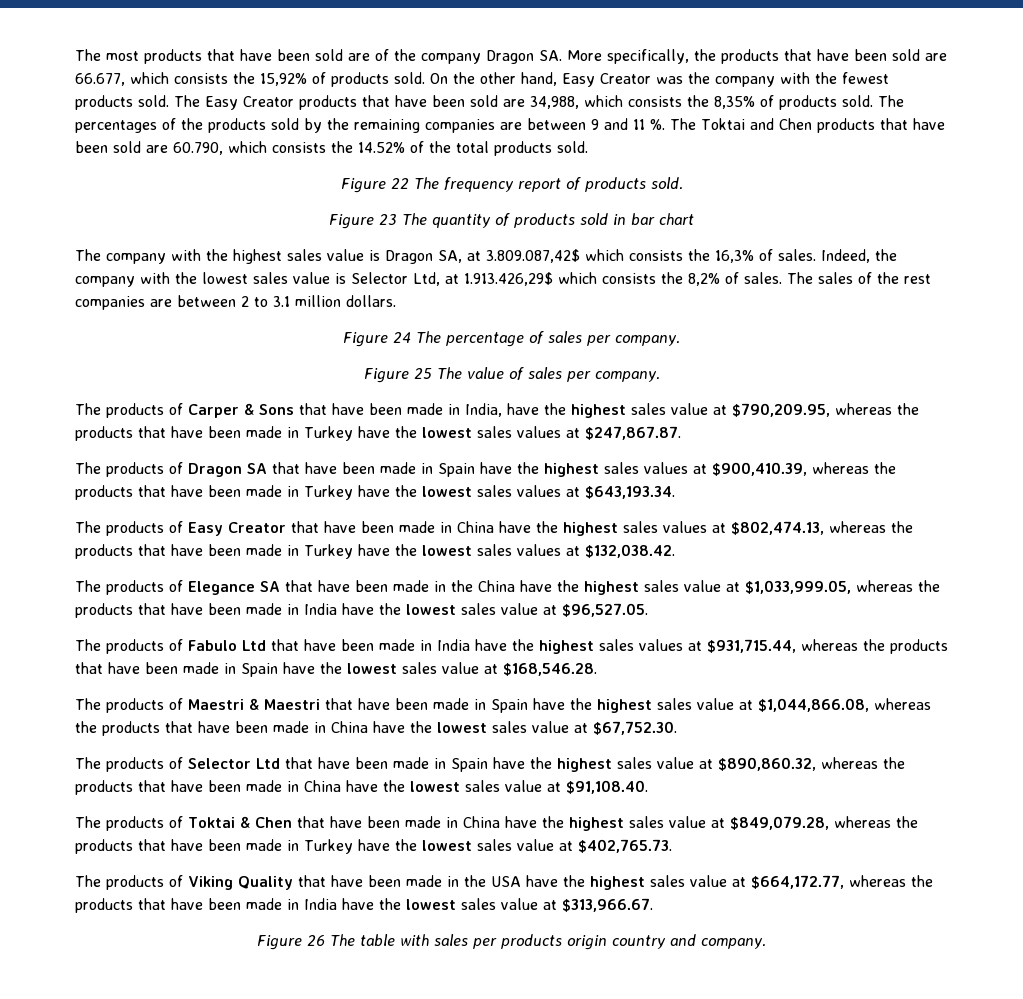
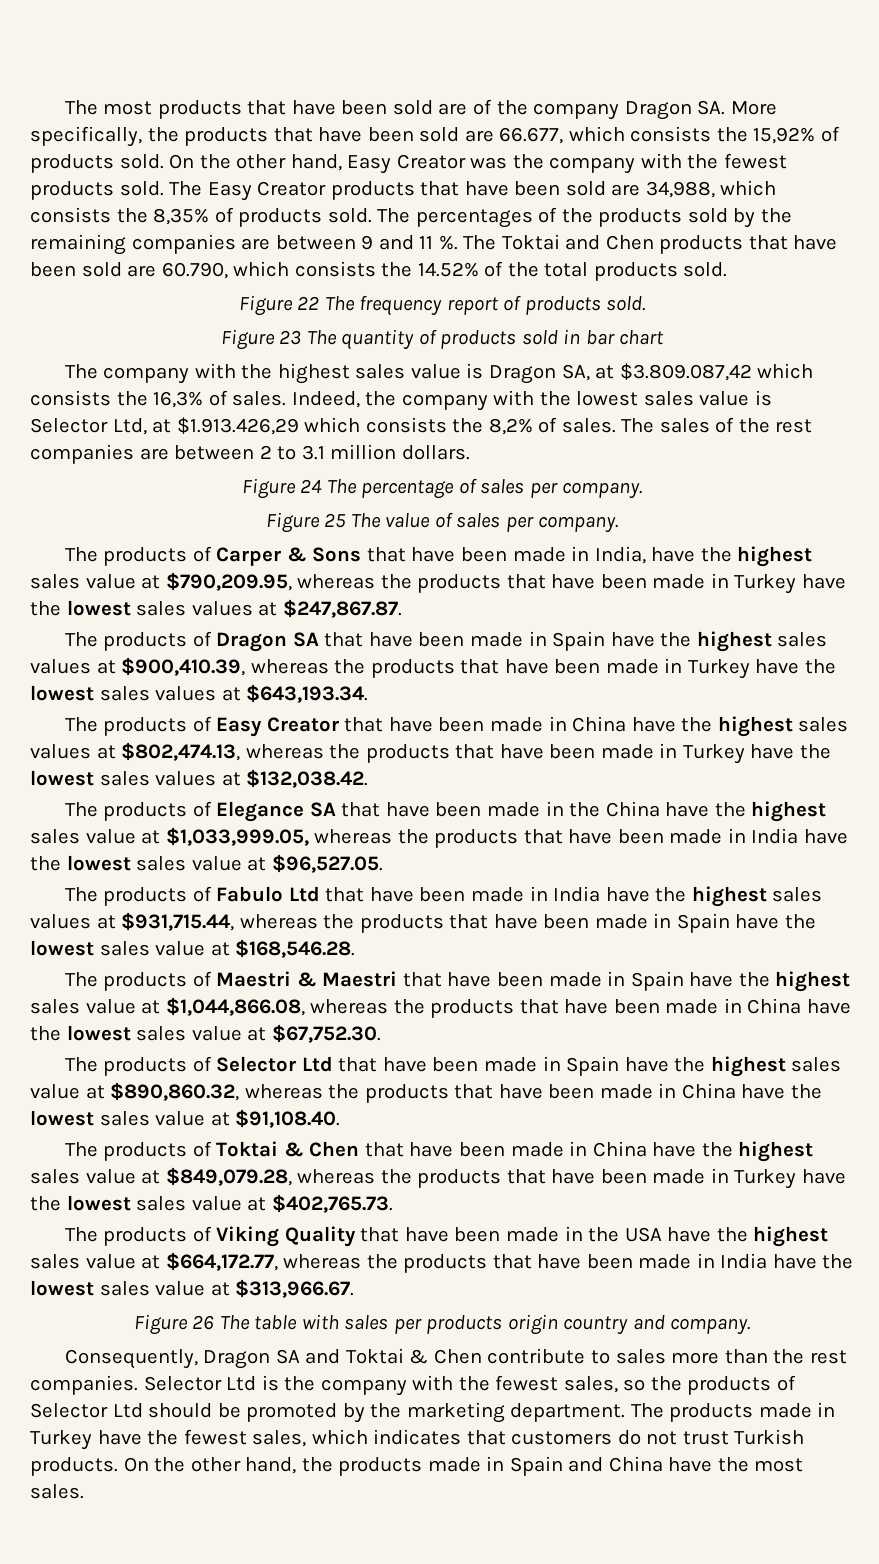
[486,249,580,263] 3.809.087,42$ -> [619,363,752,381] $3.809.087,42
[464,272,553,286] 1.913.426,29$ -> [176,417,299,435] $1.913.426,29
(766, 943) none -> [64,1348,847,1369] [30,1375,796,1396] [30,1402,836,1423] [30,1429,805,1450] [30,1456,804,1476] [30,1484,84,1499] // Consequently, Dragon SA and Toktai & Chen contribute to sales more than the rest companies. Selector Ltd is the company with the fewest sales, so the products of Selector Ltd should be promoted by the marketing department. The products made in Turkey have the fewest sales, which indicates that customers do not trust Turkish products. On the other hand, the products made in Spain and China have the most sales.

